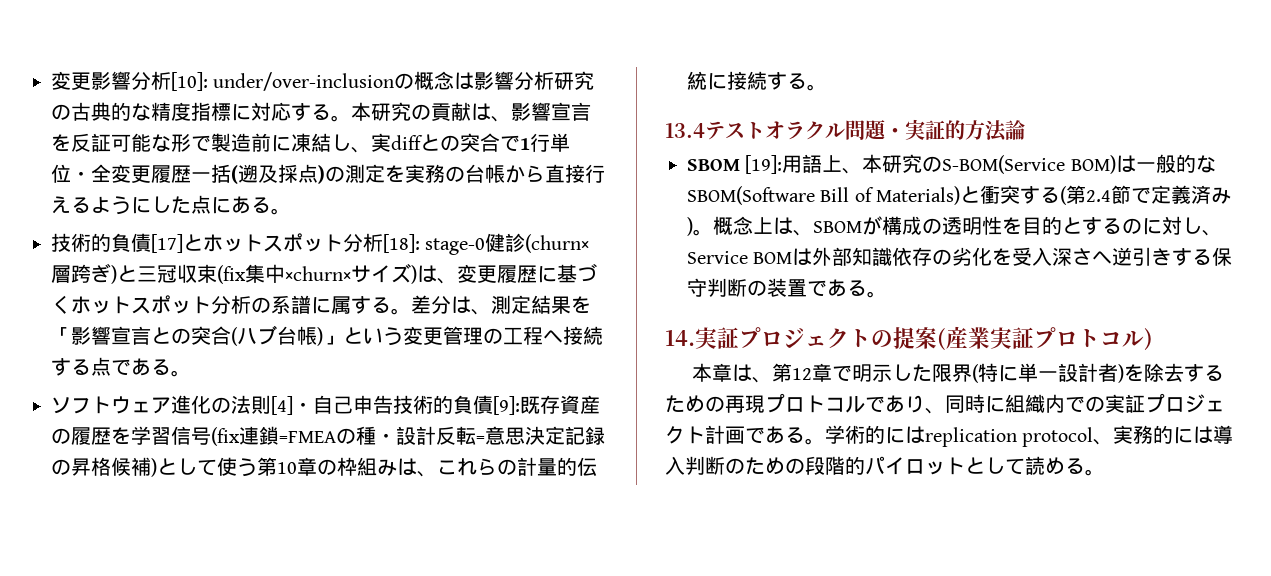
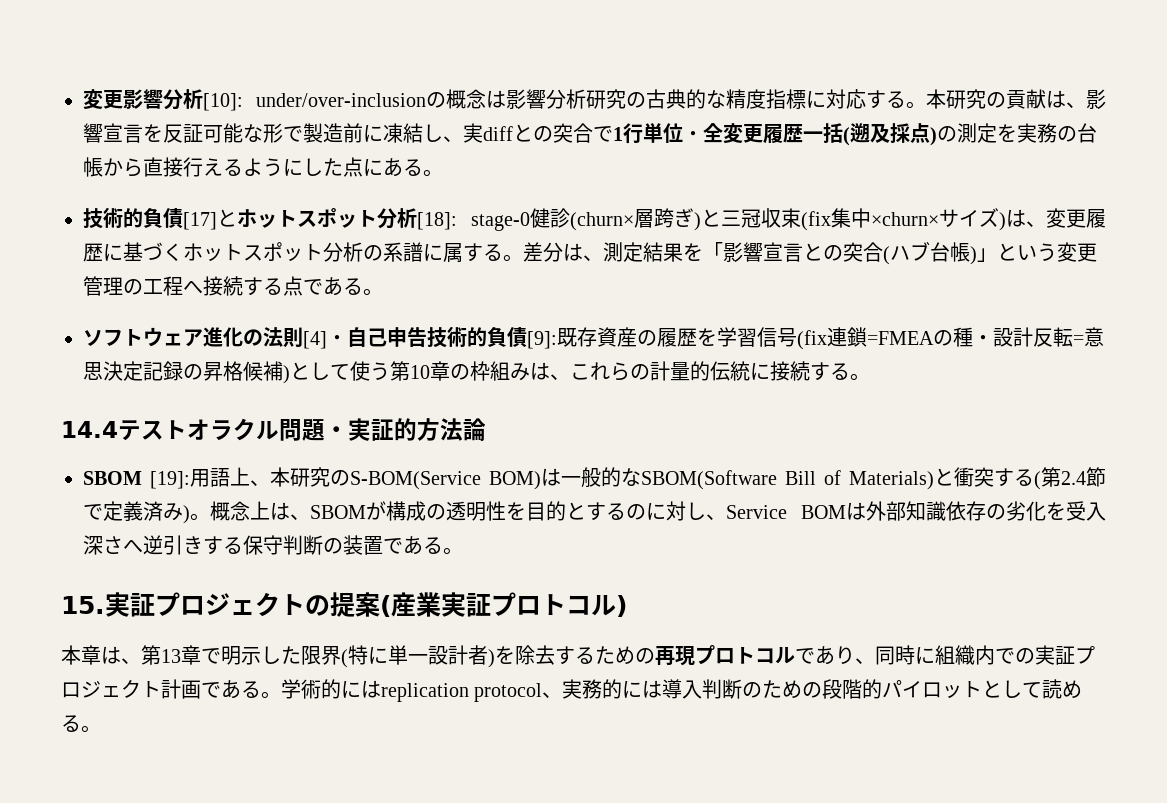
[665,123,705,138] 13.4 -> [61,421,118,438] 14.4
[665,330,695,346] 14. -> [61,596,105,614] 15.
[792,368,813,380] 12 -> [161,649,181,663] 13

